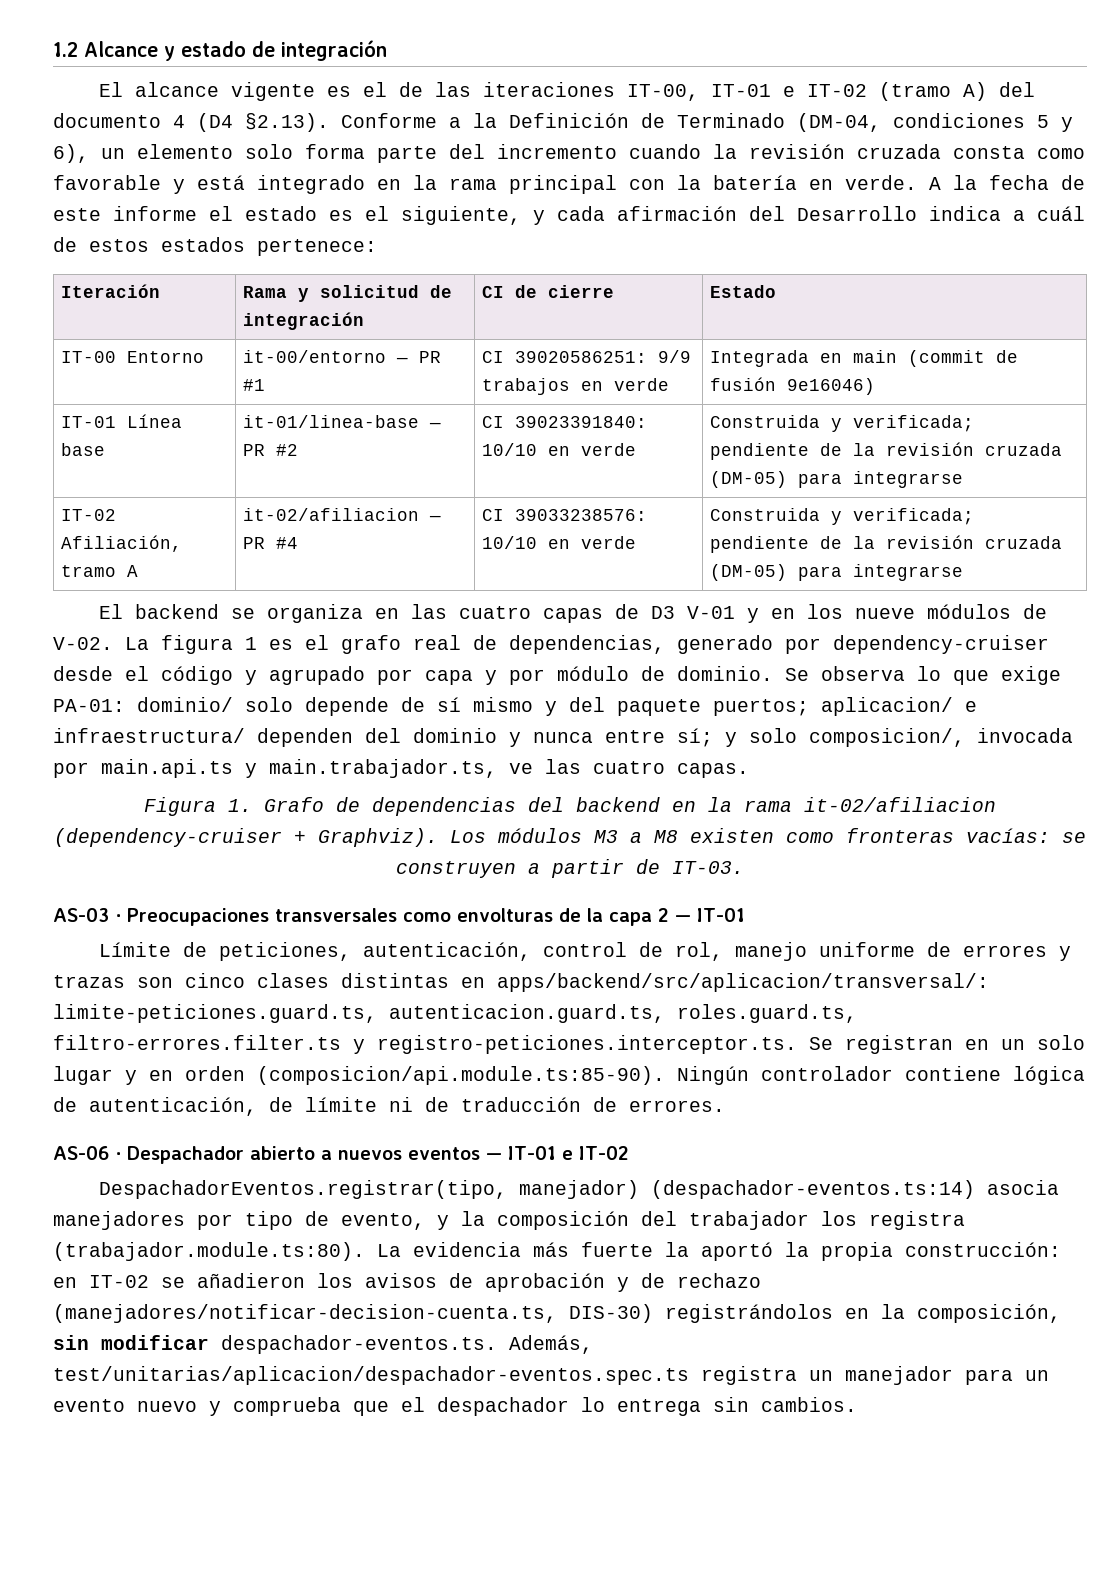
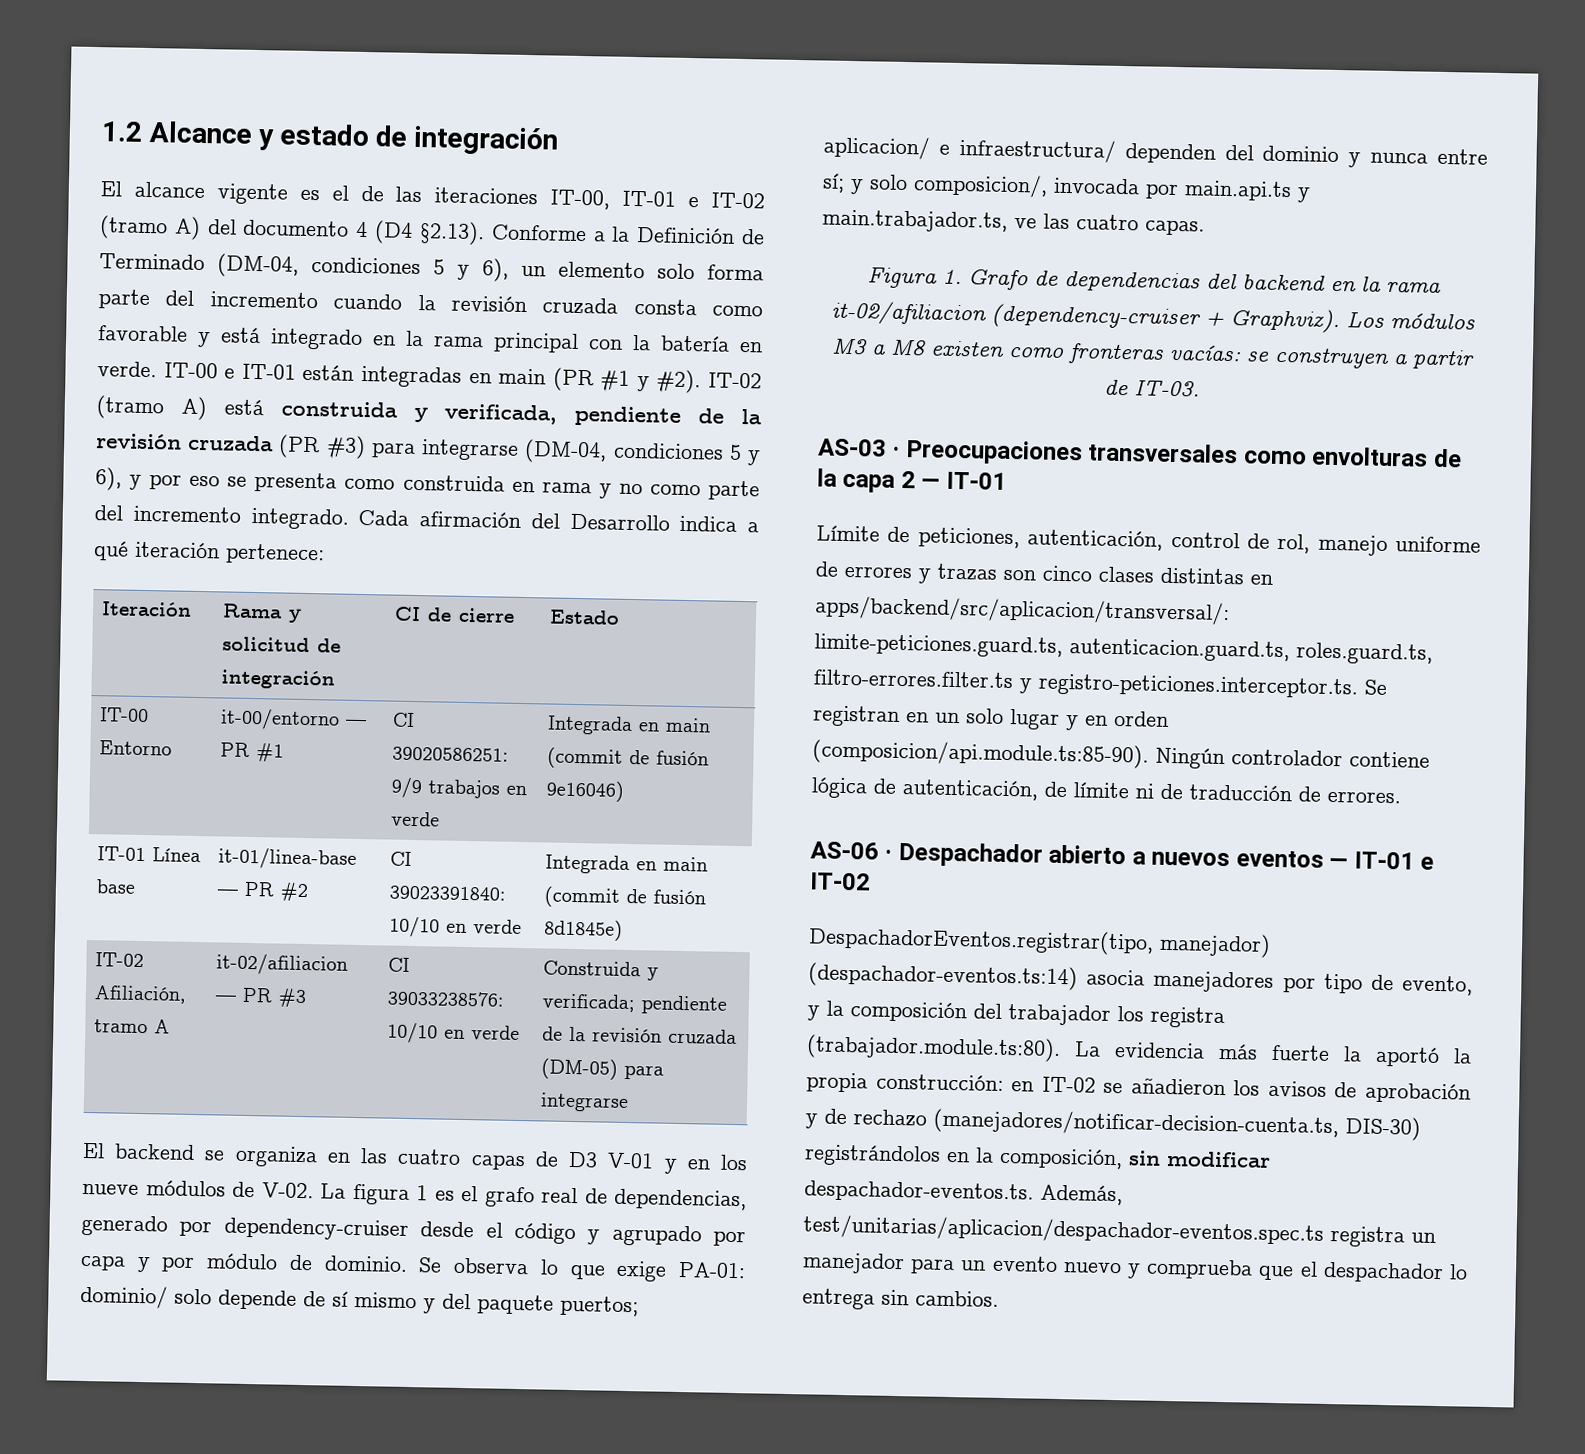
[929,175,1085,190] [53,206,605,225] A la fecha de este informe el estado es el siguiente, y cada -> [163,362,763,395] [96,395,762,427] [96,433,761,466] [95,467,761,501] [94,505,410,530] IT-00 e IT-01 están integradas en main (PR #1 y #2). IT-02 (tramo A) está construida y verificada, pendiente de la revisión cruzada (PR #3) para integrarse (DM-04, condiciones 5 y 6), y por eso se presenta como construida en rama y no como parte del incremento integrado. Cada
[1037,206,1085,221] [53,237,245,252] cuál de estos estados -> [93,541,220,561] qué iteración
[710,415,975,432] [710,442,1063,460] [710,471,964,488] Construida y verificada; pendiente de la revisión cruzada (DM-05) para integrarse -> [544,854,708,875] [543,886,706,908] [543,919,623,941] Integrada en main (commit de fusión 8d1845e)
[276,537,299,549] #4 -> [277,988,307,1008] #3

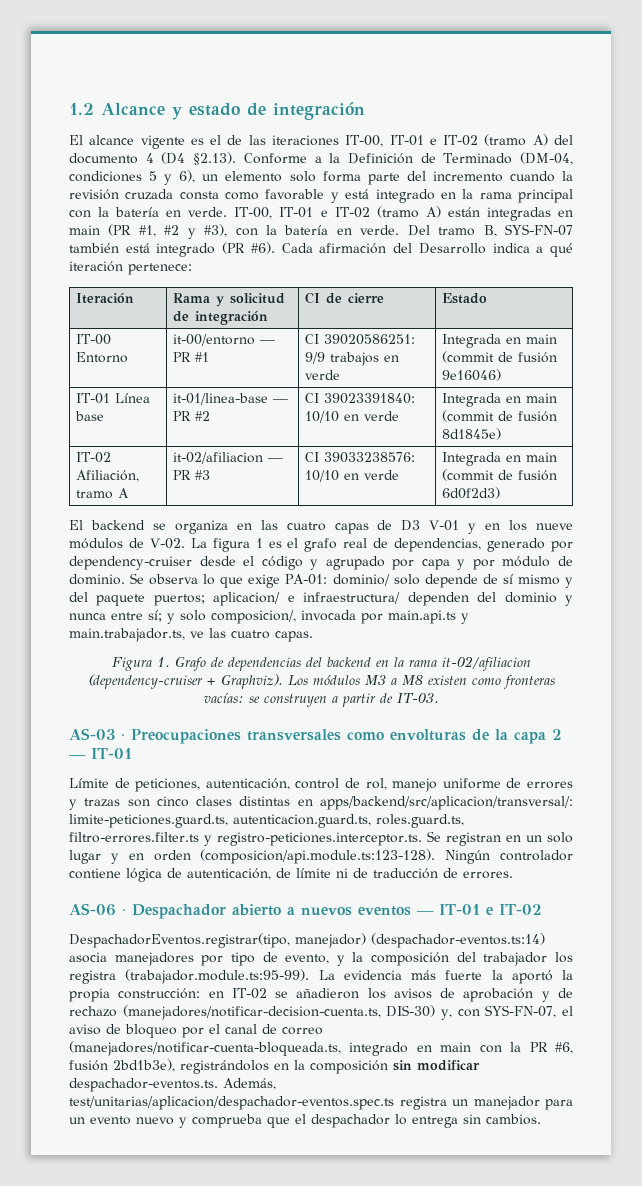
[163,362,296,380] IT-00 e IT-01 -> [234,206,441,219] IT-00, IT-01 e IT-02 (tramo A)
[600,369,763,395] [96,395,762,427] [96,433,761,466] [95,467,761,501] [94,505,349,530] #1 y #2). IT-02 (tramo A) está construida y verificada, pendiente de la revisión cruzada (PR #3) para integrarse (DM-04, condiciones 5 y 6), y por eso se presenta como construida en rama y no como parte del incremento integrado. -> [138,224,573,239] [69,242,275,257] #1, #2 y #3), con la batería en verde. Del tramo B, SYS-FN-07 también está integrado (PR #6).
[542,960,659,981] [541,993,727,1015] [541,1026,737,1046] [540,1058,664,1080] [539,1092,629,1113] Construida y verificada; pendiente de la revisión cruzada (DM-05) para integrarse -> [442,452,558,466] [442,469,558,481] [442,487,501,499] Integrada en main (commit de fusión 6d0f2d3)
[812,739,1149,769] (composicion/api.module.ts:85-90). -> [200,849,436,864] (composicion/api.module.ts:123-128).
[806,1034,1061,1063] (trabajador.module.ts:80). -> [125,969,310,984] (trabajador.module.ts:95-99).
(1421, 1128) none -> [441,1005,573,1020] [69,1024,323,1038] [69,1041,574,1056] [69,1059,175,1072] y, con SYS-FN-07, el aviso de bloqueo por el canal de correo (manejadores/notificar-cuenta-bloqueada.ts, integrado en main con la PR #6, fusión 2bd1b3e),
[999,1147,1123,1170] composición, -> [310,1060,388,1074] composición

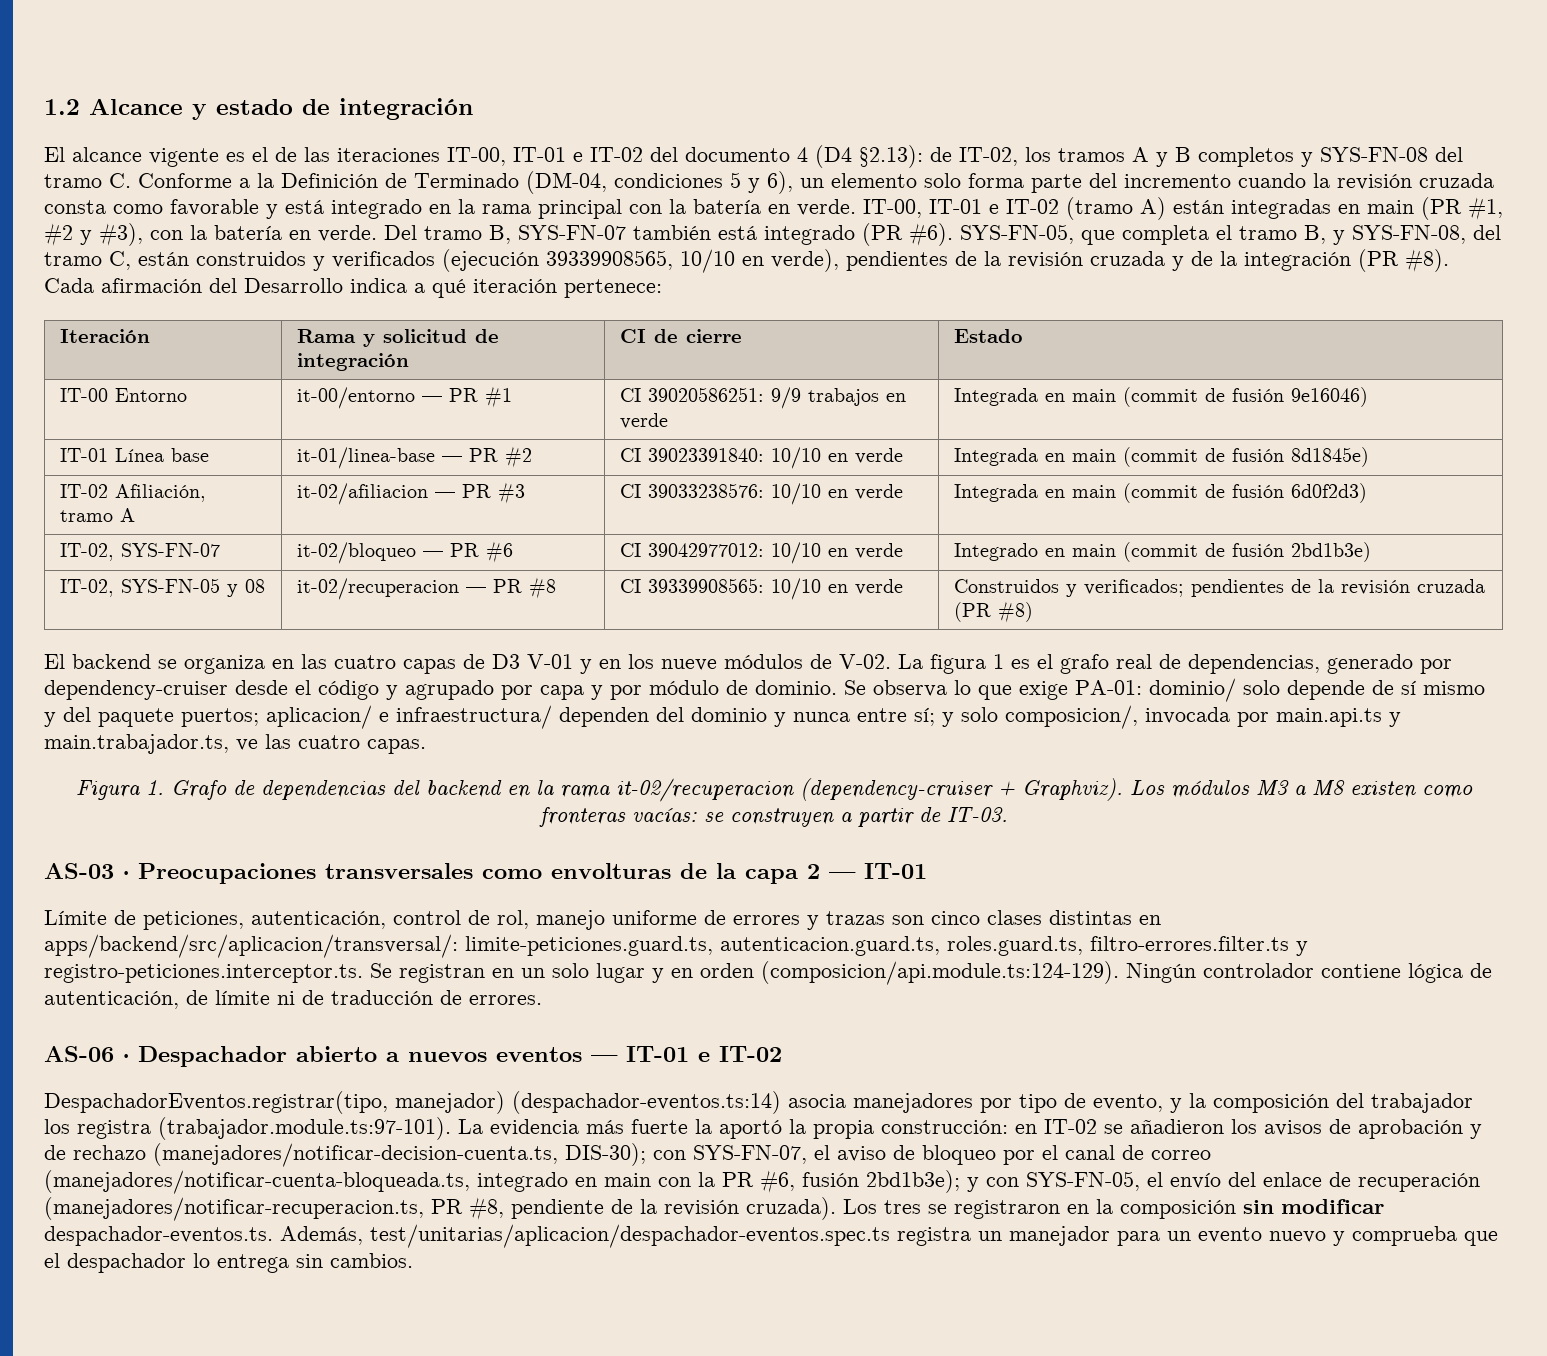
[484,134,548,146] (tramo A) -> (643, 154) none
[193,152,237,166] §2.13). -> [859,145,1463,168] [44,173,131,188] §2.13): de IT-02, los tramos A y B completos y SYS-FN-08 del tramo C.
(275, 248) none -> [960,224,1501,245] [44,249,1449,273] SYS-FN-05, que completa el tramo B, y SYS-FN-08, del tramo C, están construidos y verificados (ejecución 39339908565, 10/10 en verde), pendientes de la revisión cruzada y de la integración (PR #8).
(501, 493) none -> [60,543,221,561] [297,541,514,564] [620,542,904,564] [954,542,1372,562] [60,578,266,597] [297,577,557,600] [620,578,904,600] [954,579,1486,597] [954,601,1034,623] // IT-02, SYS-FN-07 | it-02/bloqueo — PR #6 | CI 39042977012: 10/10 en verde | Integrado en main (commit de fusión 2bd1b3e) // IT-02, SYS-FN-05 y 08 | it-02/recuperacion — PR #8 | CI 39339908565: 10/10 en verde | Construidos y verificados; pendientes de la revisión cruzada (PR #8)
[441,656,531,671] it-02/afiliacion -> [615,778,794,802] it-02/recuperacion
[200,849,436,864] (composicion/api.module.ts:123-128). -> [761,961,1119,985] (composicion/api.module.ts:124-129).
[125,969,310,984] (trabajador.module.ts:95-99). -> [158,1117,451,1140] (trabajador.module.ts:97-101).
[386,1005,453,1020] DIS-30) y, -> [565,1143,646,1166] DIS-30);
[113,1059,269,1074] 2bd1b3e), registrándolos -> [866,1170,1480,1193] [44,1197,1060,1221] 2bd1b3e); y con SYS-FN-05, el envío del enlace de recuperación (manejadores/notificar-recuperacion.ts, PR #8, pendiente de la revisión cruzada). Los tres se registraron

